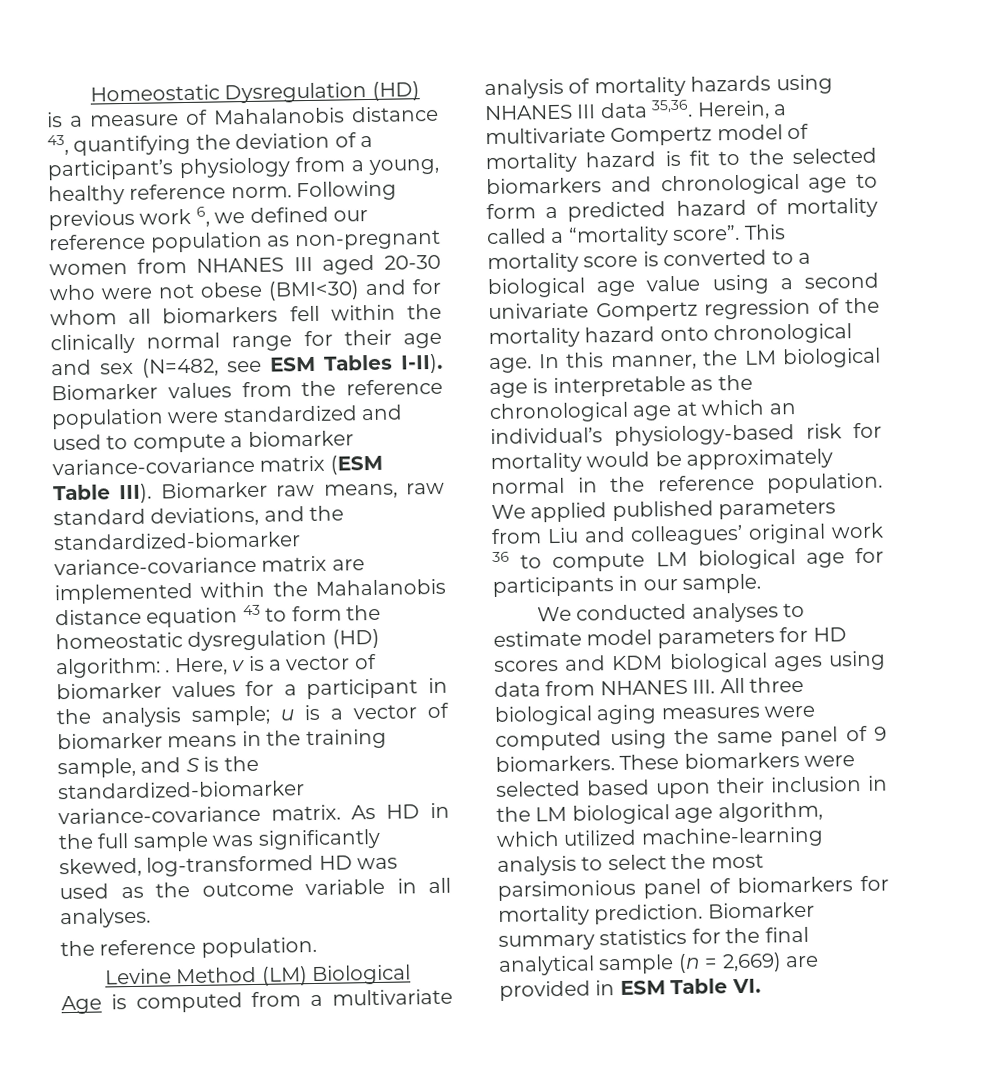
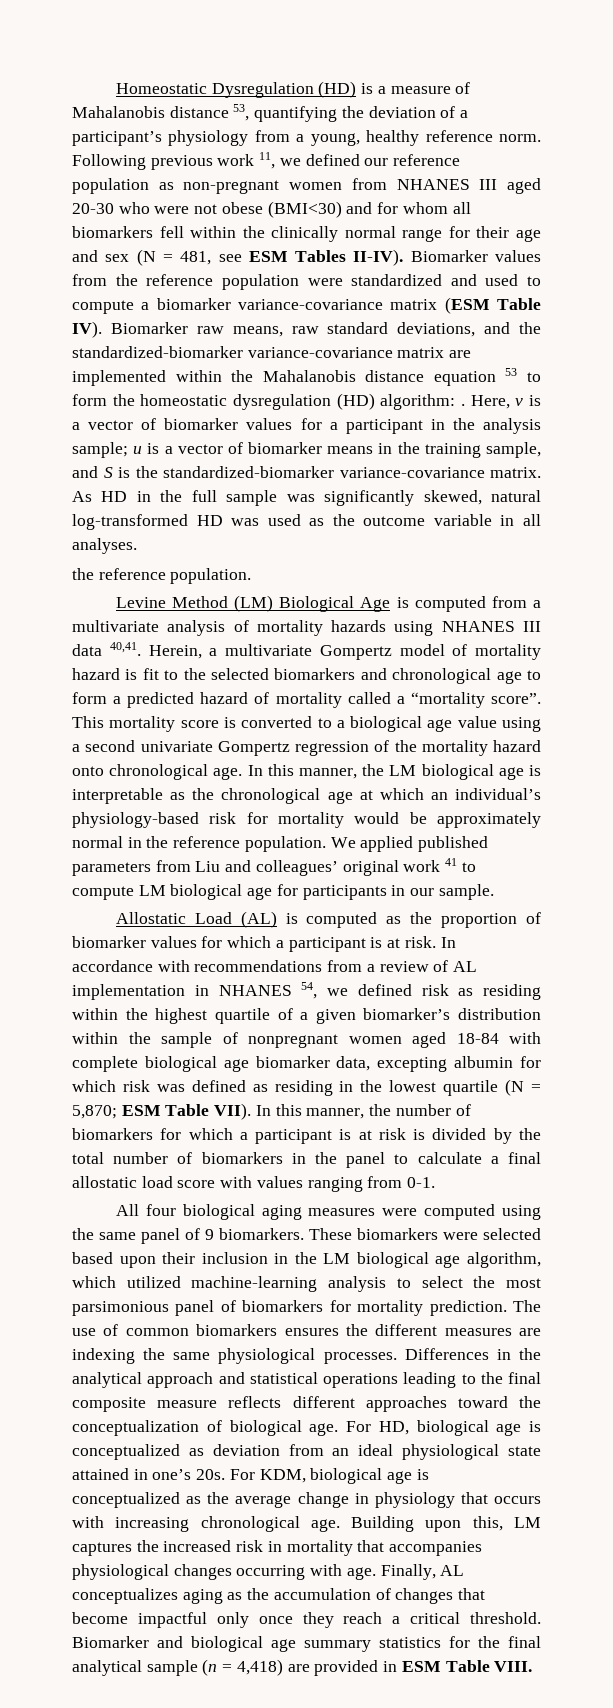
[47,134,69,156] 43, -> [233,104,250,121] 53,
[195,206,210,227] 6, -> [259,152,276,169] 11,
[142,357,219,378] (N=482, -> [136,249,212,266] (N = 481,
[400,353,443,374] I-II). -> [353,249,404,266] II-IV).
[119,483,153,504] III). -> [72,321,102,338] IV).
[242,604,261,616] 43 -> [505,368,518,376] 53
(142, 867) none -> [491,490,541,502] natural
[651,99,694,118] 35,36. -> [109,642,141,656] 40,41.
[492,551,510,563] 36 -> [445,858,458,866] 41
[537,602,806,623] [493,626,847,649] [494,650,886,674] [494,676,804,698] We conducted analyses to estimate model parameters for HD scores and KDM biological ages using data from NHANES III. All three -> [115,911,541,928] [72,936,456,952] [72,960,478,972] [72,982,541,1000] [72,1008,541,1024] [72,1032,541,1048] [72,1056,541,1072] [72,1079,542,1096] [72,1103,471,1120] [72,1128,541,1144] [72,1152,541,1168] [72,1176,436,1192] [115,1204,176,1216] Allostatic Load (AL) is computed as the proportion of biomarker values for which a participant is at risk. In accordance with recommendations from a review of AL implementation in NHANES 54, we defined risk as residing within the highest quartile of a given biomarker’s distribution within the sample of nonpregnant women aged 18-84 with complete biological age biomarker data, excepting albumin for which risk was defined as residing in the lowest quartile (N = 5,870; ESM Table VII). In this manner, the number of biomarkers for which a participant is at risk is divided by the total number of biomarkers in the panel to calculate a final allostatic load score with values ranging from 0-1. // All four
[707,901,815,919] Biomarker -> [513,1300,542,1312] [72,1324,541,1336] [72,1348,541,1364] [72,1372,541,1388] [72,1396,542,1412] [72,1420,541,1436] [72,1444,541,1460] [72,1468,429,1484] [72,1492,541,1508] [72,1516,541,1532] [72,1540,483,1556] [72,1564,465,1580] [72,1588,486,1604] [72,1612,541,1628] [72,1636,296,1652] The use of common biomarkers ensures the different measures are indexing the same physiological processes. Differences in the analytical approach and statistical operations leading to the final composite measure reflects different approaches toward the conceptualization of biological age. For HD, biological age is conceptualized as deviation from an ideal physiological state attained in one’s 20s. For KDM, biological age is conceptualized as the average change in physiology that occurs with increasing chronological age. Building upon this, LM captures the increased risk in mortality that accompanies physiological changes occurring with age. Finally, AL conceptualizes aging as the accumulation of changes that become impactful only once they reach a critical threshold. Biomarker and biological age
[721,952,782,973] 2,669) -> [236,1659,283,1676] 4,418)
[731,978,761,994] VI. -> [494,1661,533,1672] VIII.

